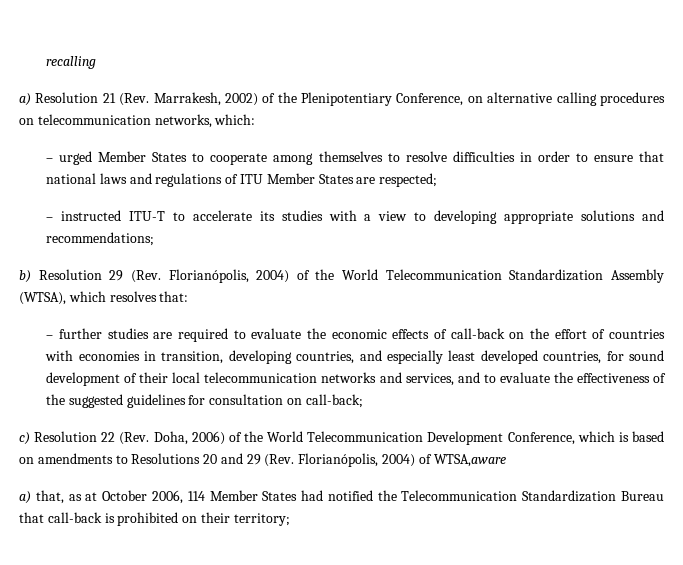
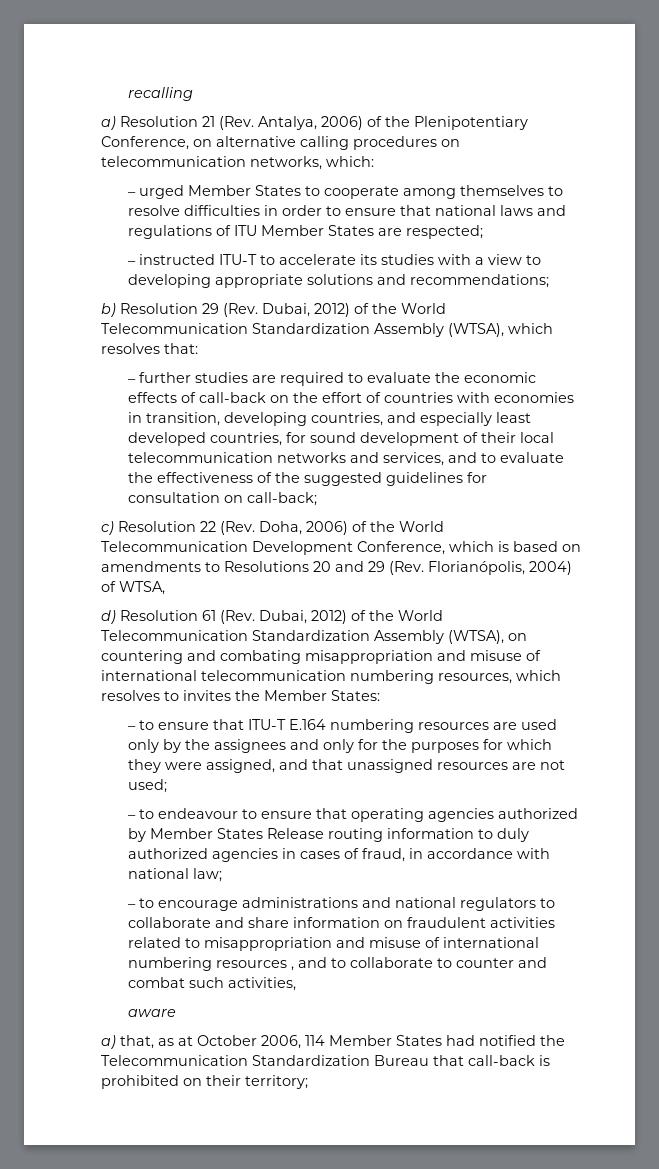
[153,92,258,106] Marrakesh, 2002) -> [258,116,363,130] Antalya, 2006)
[168,269,290,283] Florianópolis, 2004) -> [262,303,350,317] Dubai, 2012)
[433,454,506,467] WTSA,aware -> [119,581,165,595] [101,610,443,624] [101,630,527,644] [101,650,541,664] [101,670,561,684] [101,690,380,701] [128,719,558,733] [128,739,553,753] [128,759,566,773] [128,779,168,793] [128,808,579,822] [128,828,530,842] [128,848,551,862] [128,868,223,882] [128,897,556,911] [128,917,556,928] [128,937,540,951] [128,957,548,971] [128,977,297,991] [128,1009,177,1017] WTSA, // d) Resolution 61 (Rev. Dubai, 2012) of the World Telecommunication Standardization Assembly (WTSA), on countering and combating misappropriation and misuse of international telecommunication numbering resources, which resolves to invites the Member States: // – to ensure that ITU-T E.164 numbering resources are used only by the assignees and only for the purposes for which they were assigned, and that unassigned resources are not used; // – to endeavour to ensure that operating agencies authorized by Member States Release routing information to duly authorized agencies in cases of fraud, in accordance with national law; // – to encourage administrations and national regulators to collaborate and share information on fraudulent activities related to misappropriation and misuse of international numbering resources , and to collaborate to counter and combat such activities, // aware

